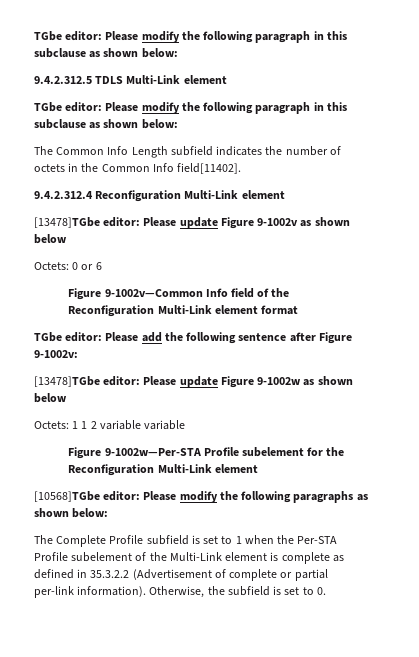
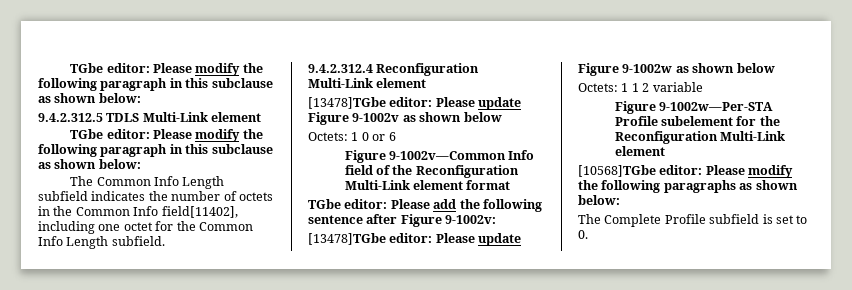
[177,163,242,174] field[11402]. -> [161,206,238,218] [38,221,253,234] [38,236,165,249] field[11402], including one octet for the Common Info Length subfield.
(69, 266) none -> [351,132,359,141] 1
[144,420,186,430] variable -> (703, 87) none
[235,535,338,544] [34,552,344,564] [34,569,328,581] [34,586,314,598] 1 when the Per-STA Profile subelement of the Multi-Link element is complete as defined in 35.3.2.2 (Advertisement of complete or partial per-link information). Otherwise, the subfield is set to -> (808, 219) none

